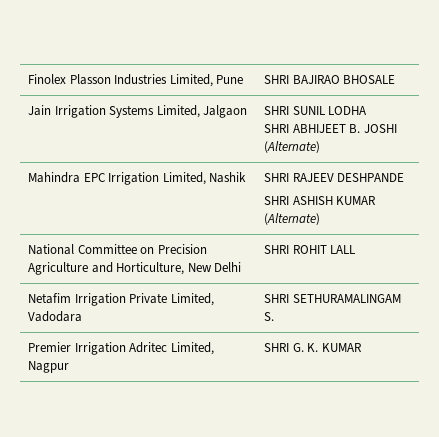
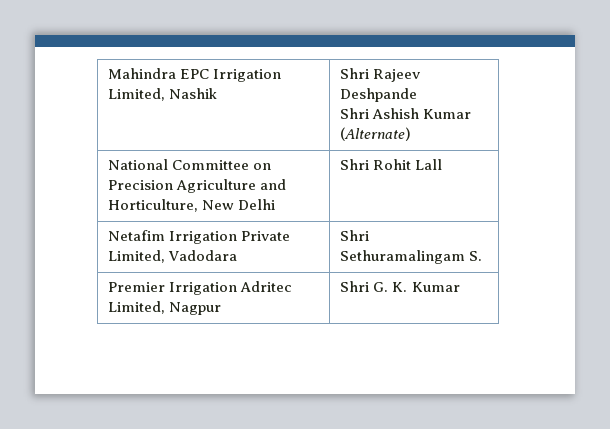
[27,74,244,87] [263,75,396,84] [27,105,248,118] [263,106,368,115] [263,124,397,133] [263,141,320,153] Finolex Plasson Industries Limited, Pune | SHRI BAJIRAO BHOSALE // Jain Irrigation Systems Limited, Jalgaon | SHRI SUNIL LODHA // SHRI ABHIJEET B. JOSHI (Alternate) // -> (108, 73) none
[263,173,405,182] [263,196,377,205] SHRI RAJEEV DESHPANDE // SHRI ASHISH KUMAR -> [340,68,422,82] [340,88,418,102] [340,108,472,119] Shri Rajeev Deshpande // Shri Ashish Kumar
[263,245,356,254] SHRI ROHIT LALL -> [340,159,443,170] Shri Rohit Lall
[263,294,401,303] SHRI SETHURAMALINGAM -> [340,230,370,241] [340,250,466,264] Shri Sethuramalingam
[263,343,289,352] SHRI -> [340,281,370,292] Shri
[321,343,362,352] KUMAR -> [411,282,460,292] Kumar

